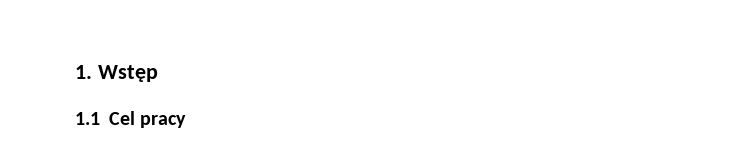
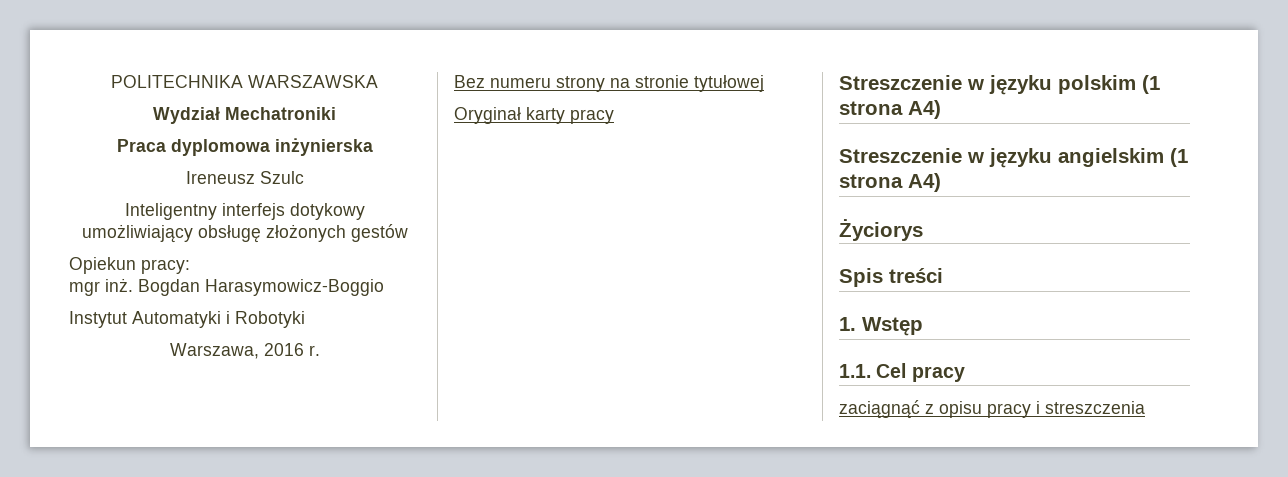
(75, 72) none -> [111,75,378,88] [153,107,336,124] [116,138,373,156] [185,171,304,184] [124,203,365,220] [81,224,408,243] [69,257,190,274] [69,278,384,296] [69,311,305,328] [169,343,320,359] [454,75,764,92] [454,107,614,124] [839,75,1160,95] [839,100,941,119] [839,148,1188,168] [839,173,941,192] [839,219,923,241] [839,268,943,287] POLITECHNIKA WARSZAWSKA // Wydział Mechatroniki // Praca dyplomowa inżynierska // Ireneusz Szulc // Inteligentny interfejs dotykowy umożliwiający obsługę złożonych gestów // Opiekun pracy: // mgr inż. Bogdan Harasymowicz-Boggio // Instytut Automatyki i Robotyki // Warszawa, 2016 r. // Bez numeru strony na stronie tytułowej // Oryginał karty pracy // Streszczenie w języku polskim (1 strona A4) // Streszczenie w języku angielskim (1 strona A4) // Życiorys // Spis treści //
[75,112,100,125] 1.1 -> [839,364,871,378] 1.1.
(187, 121) none -> [839,400,1145,419] // zaciągnąć z opisu pracy i streszczenia

